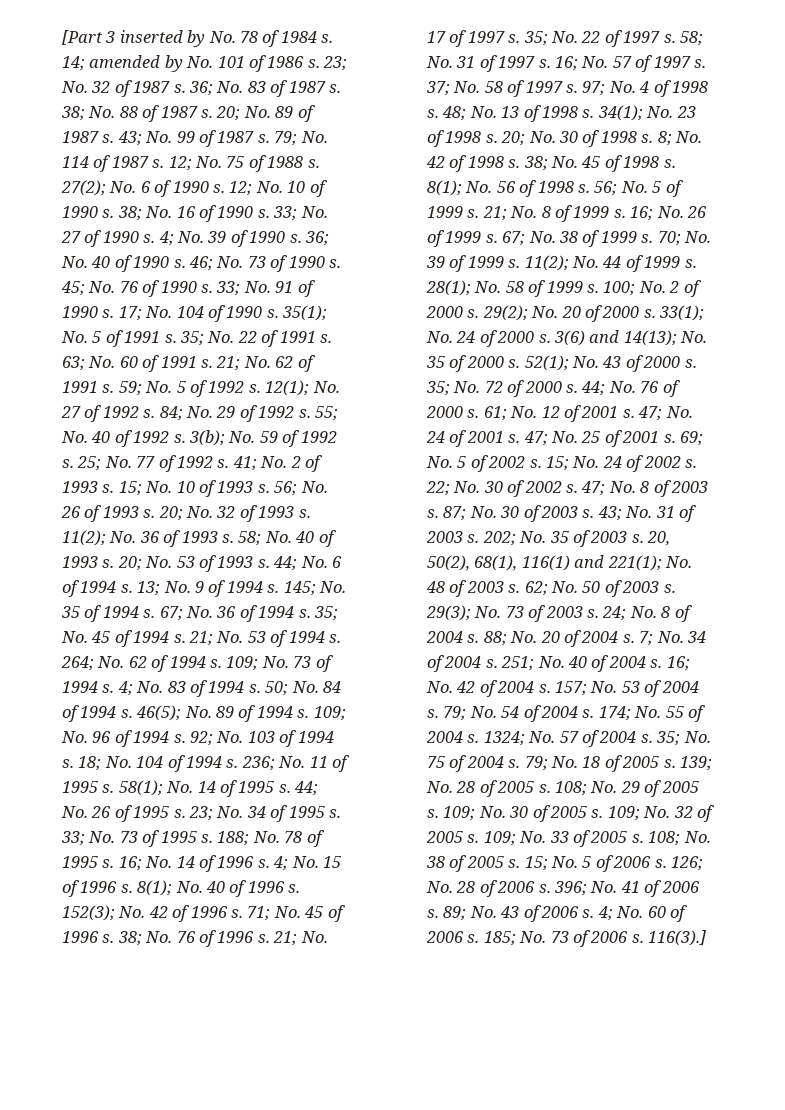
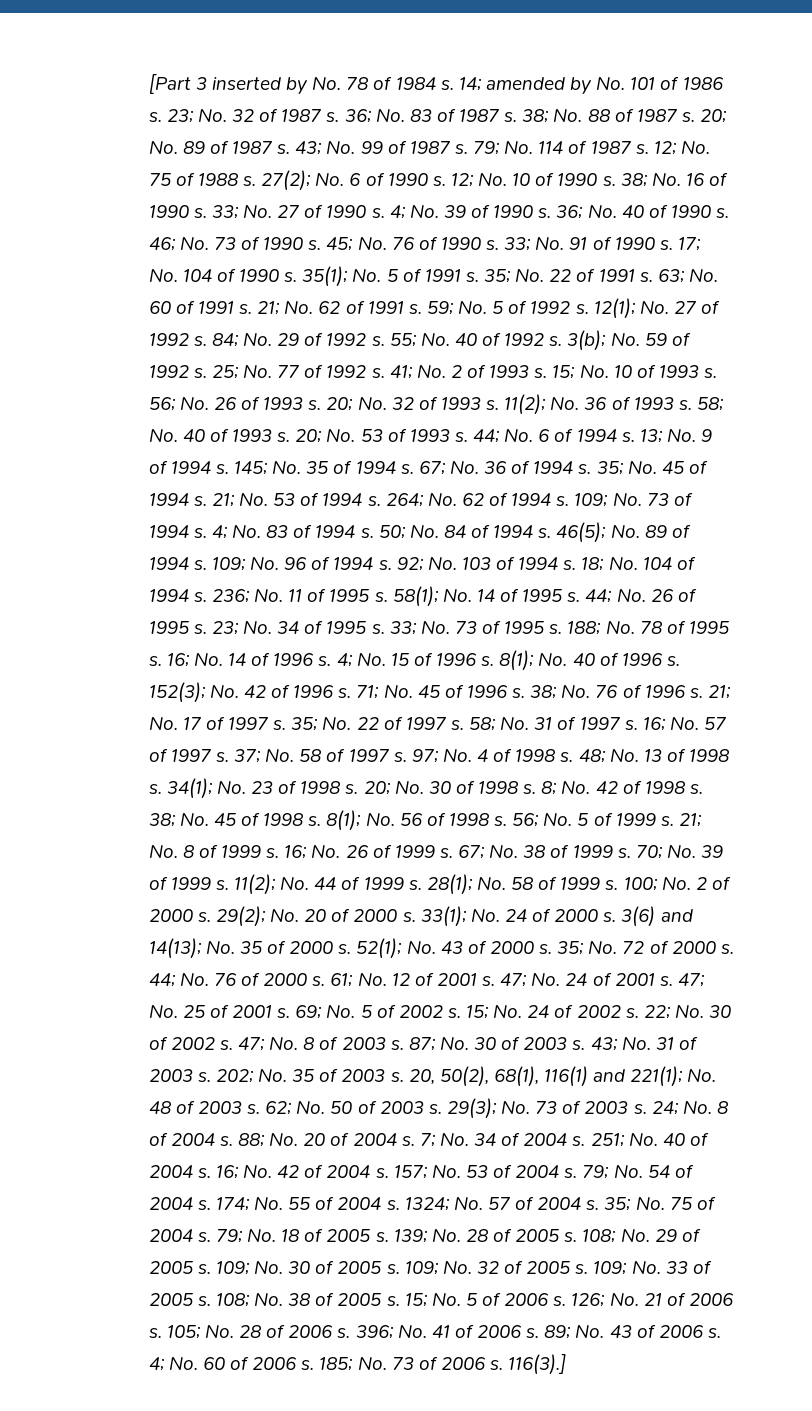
(453, 887) none -> [643,1292,735,1306] [148,1324,234,1339] 21 of 2006 s. 105; No.

